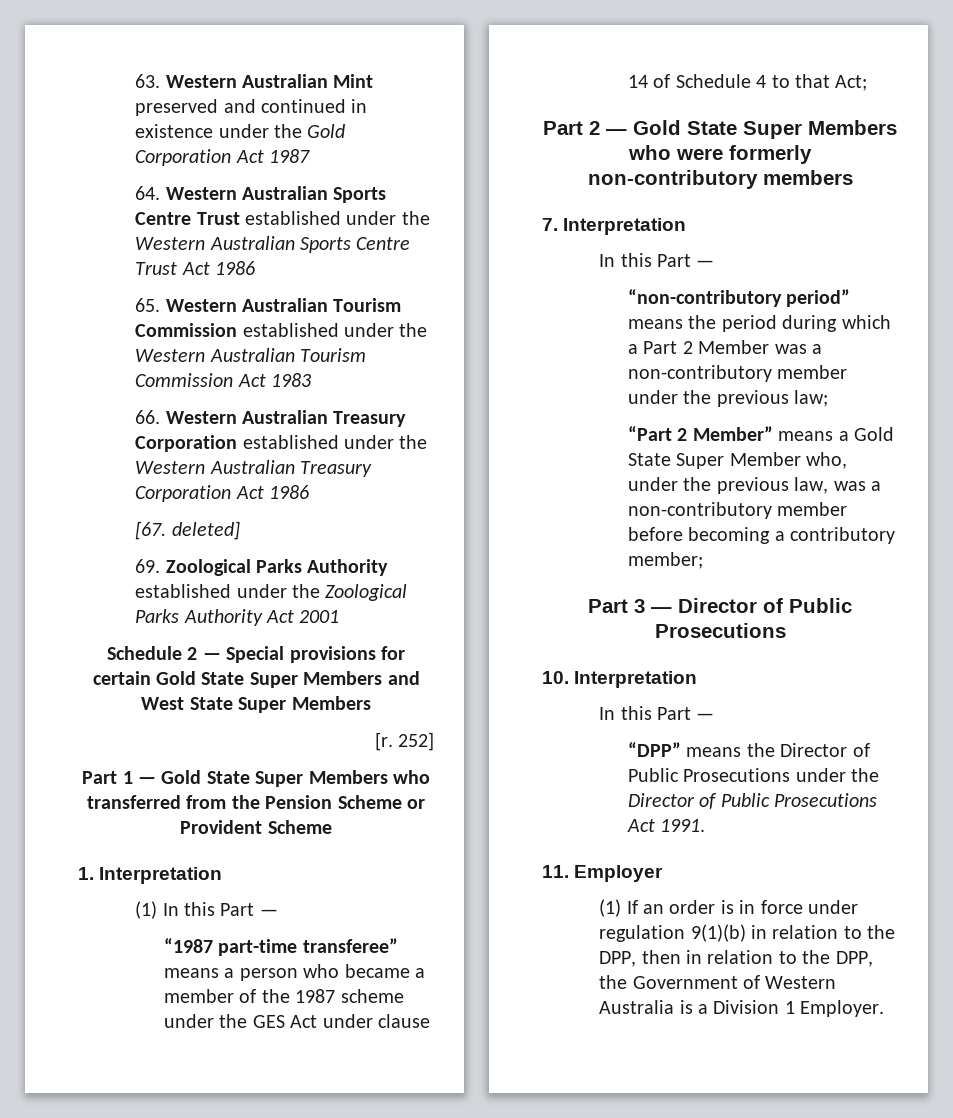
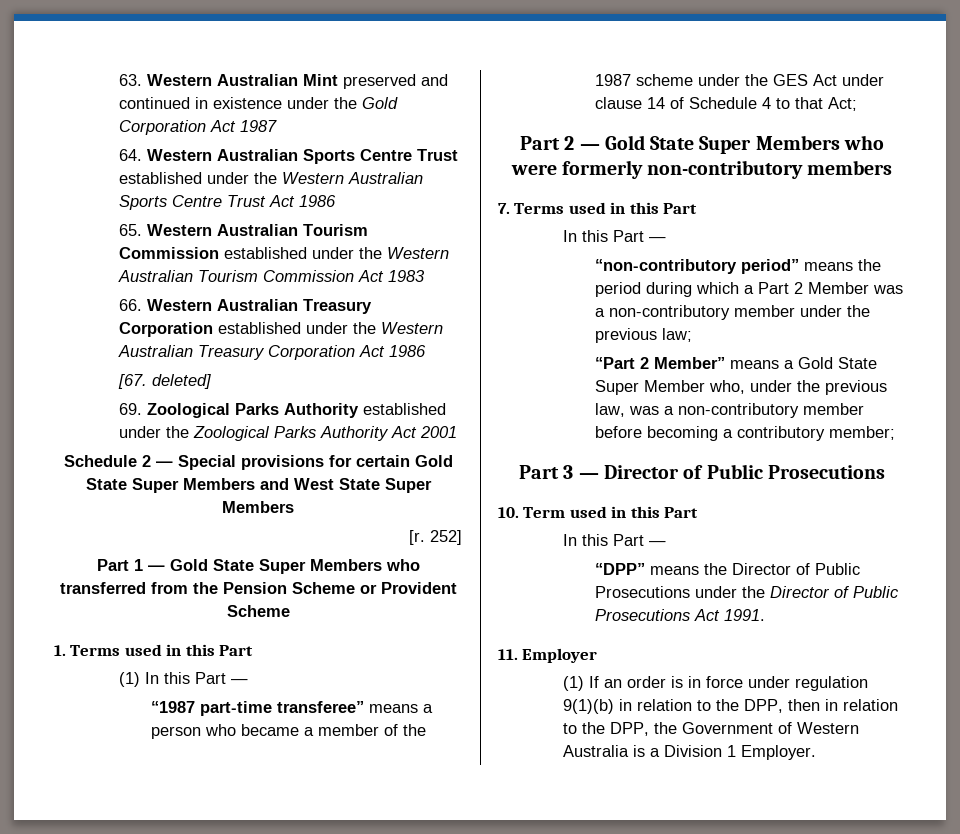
[99,867,223,884] Interpretation -> [70,644,254,656] Terms used in this Part
[563,218,687,235] Interpretation -> [514,202,698,214] Terms used in this Part
[574,671,698,688] Interpretation -> [523,506,699,518] Term used in this Part

